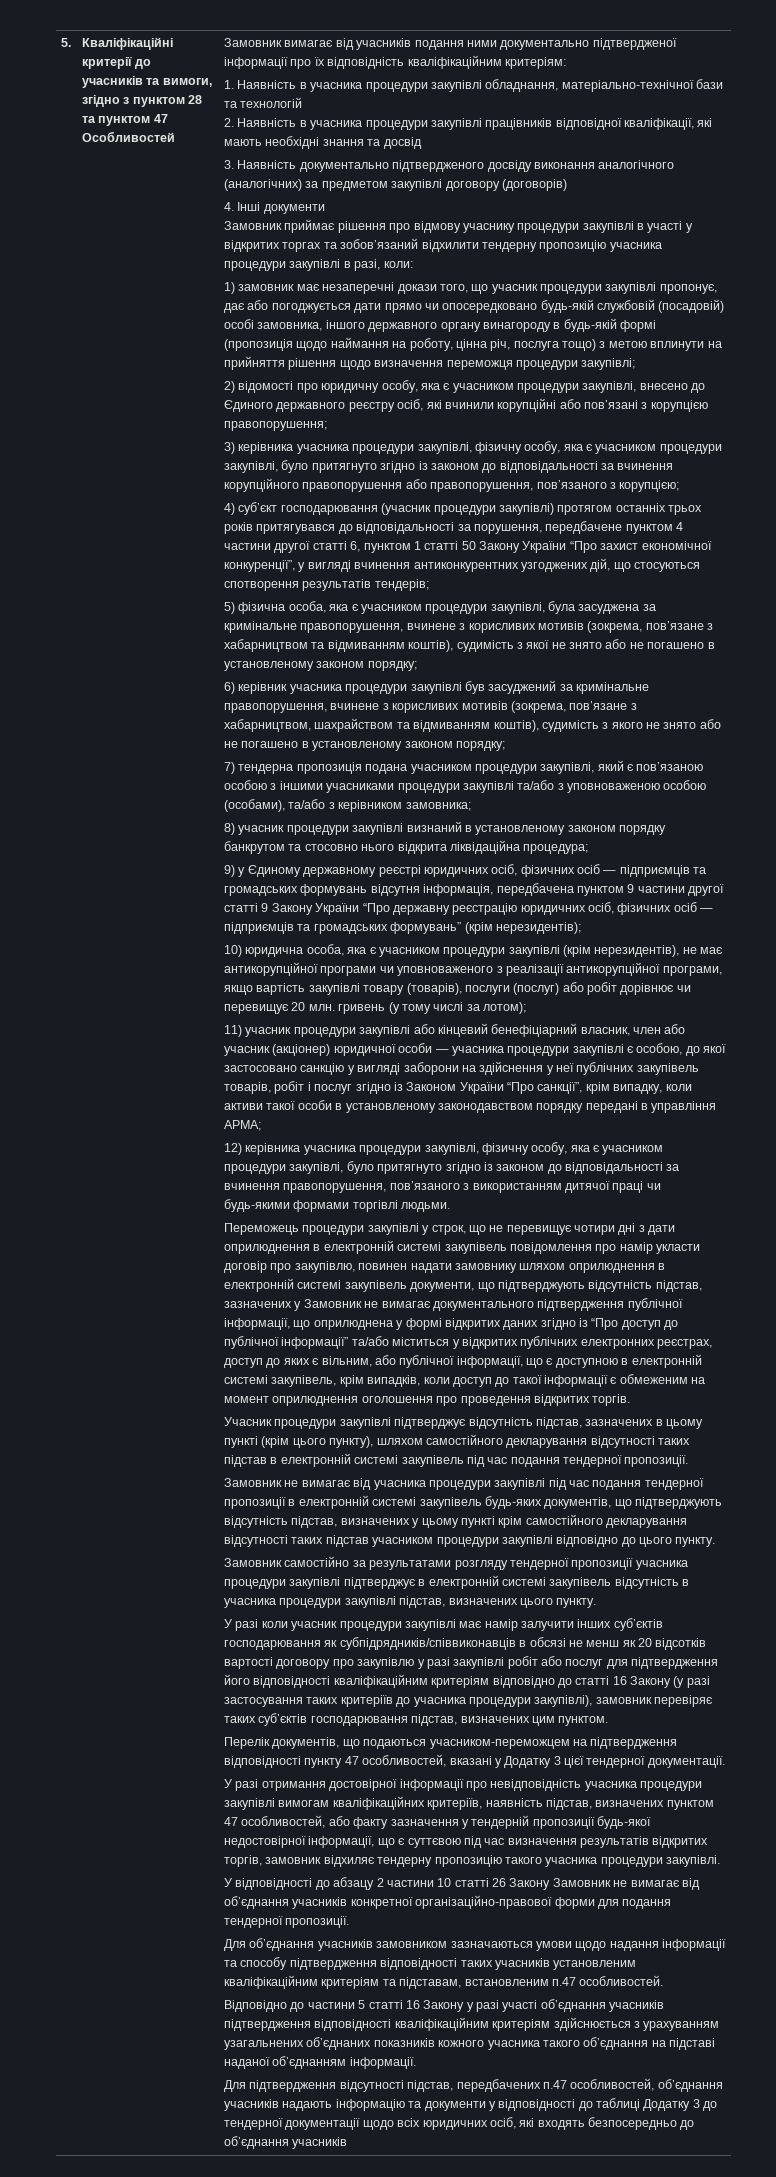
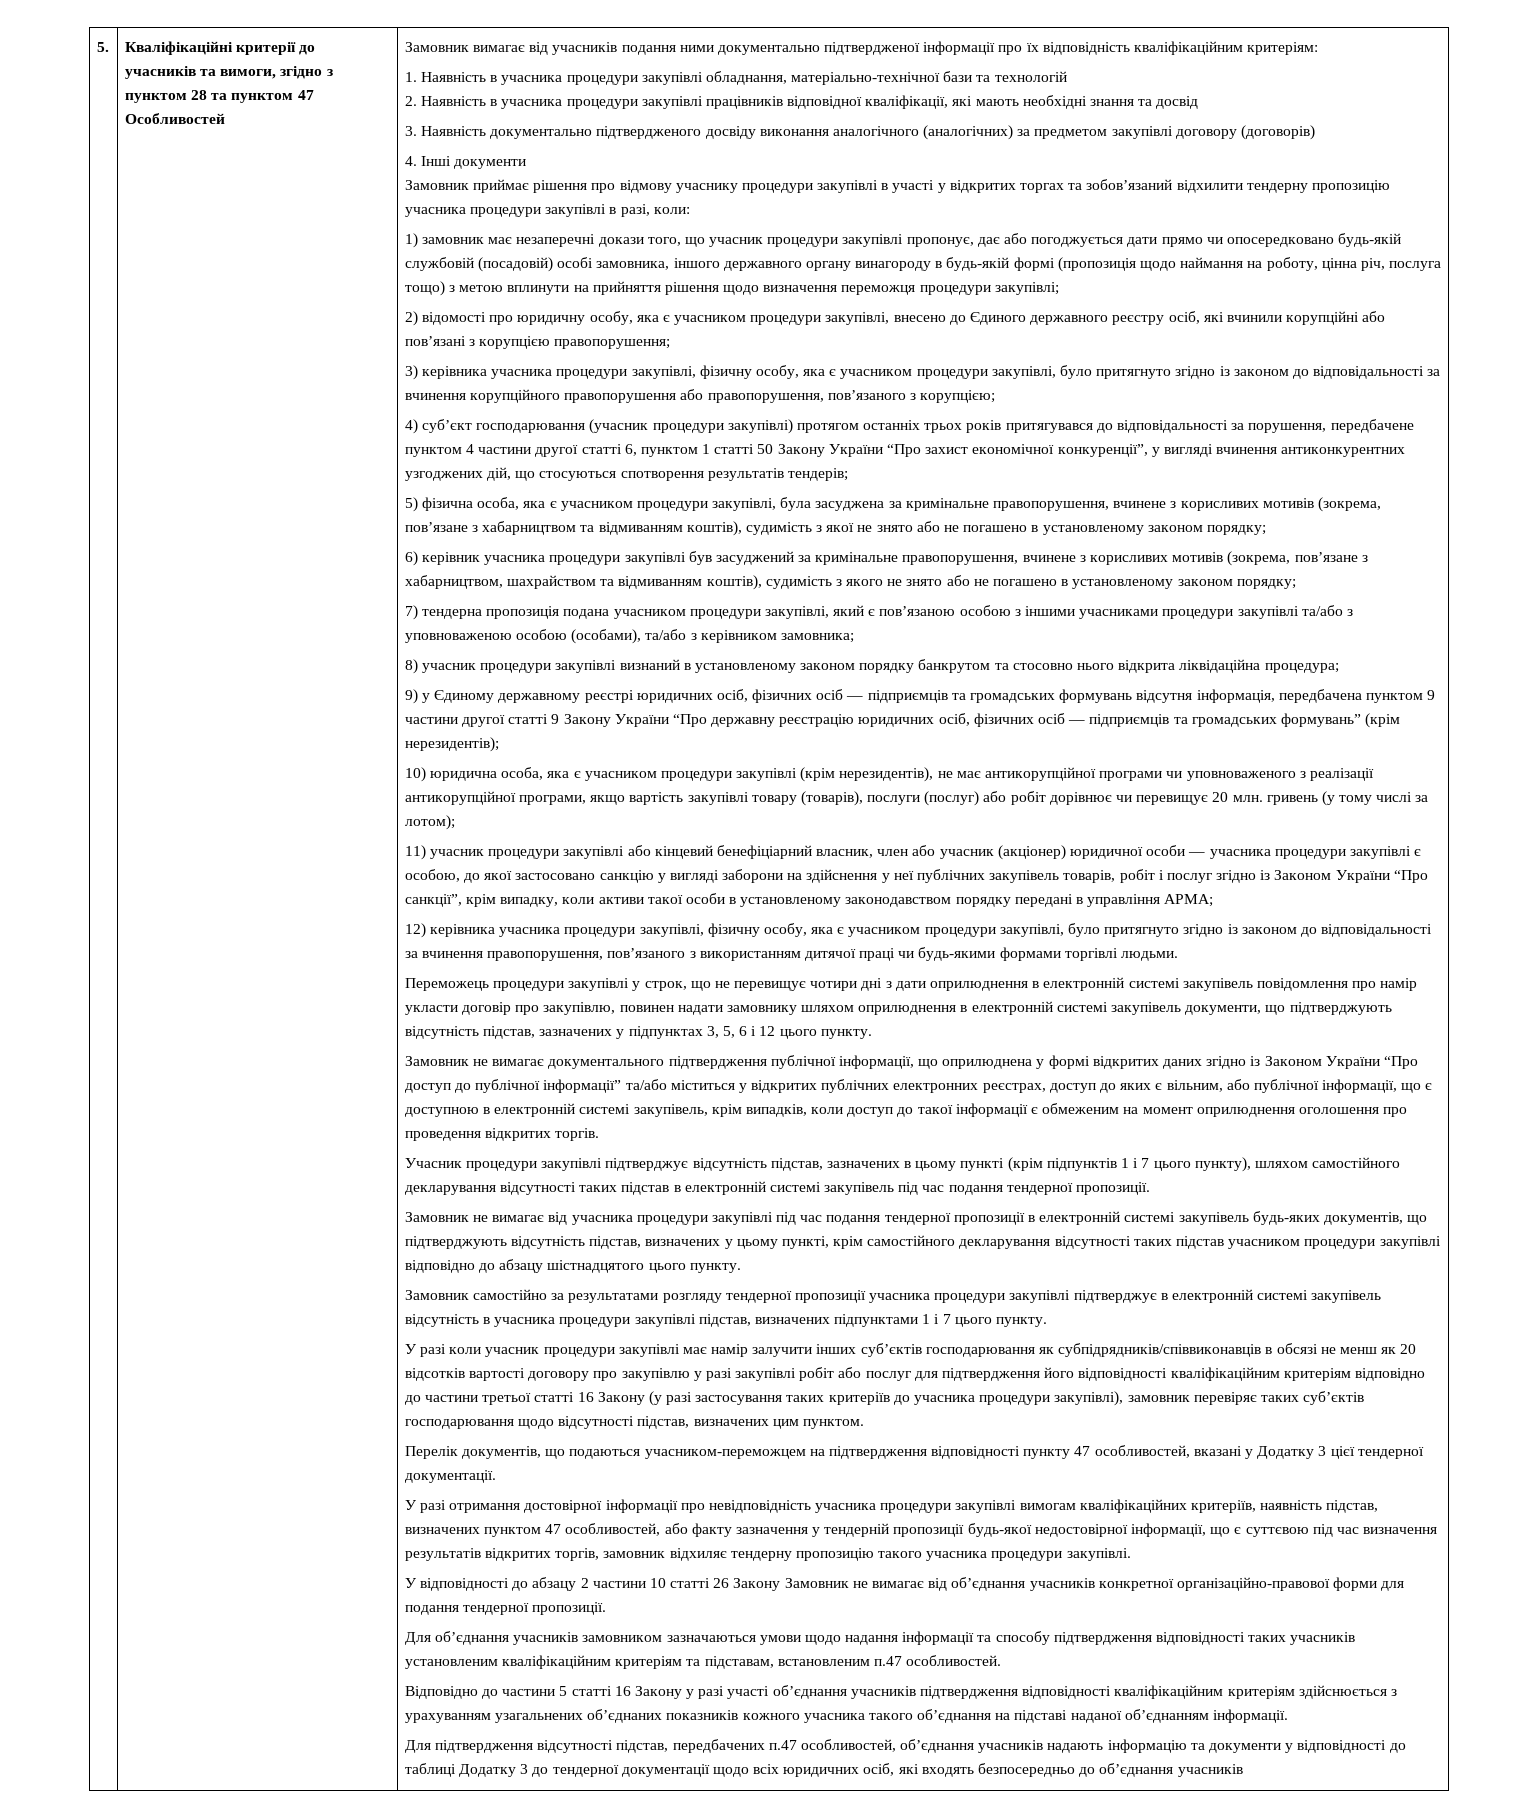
(302, 1306) none -> [628,1026,872,1039] підпунктах 3, 5, 6 і 12 цього пункту. //
(589, 1322) none -> [1264,1056,1380,1069] Законом України
(290, 1442) none -> [1046,1158,1150,1171] підпунктів 1 і 7
[460,1516,495,1528] пункті -> [781,1236,829,1249] пункті,
(636, 1542) none -> [499,1259,645,1273] абзацу шістнадцятого
(518, 1601) none -> [834,1314,951,1327] підпунктами 1 і 7
(572, 1683) none -> [424,1393,532,1405] частини третьої
(408, 1721) none -> [517,1416,635,1429] щодо відсутності

